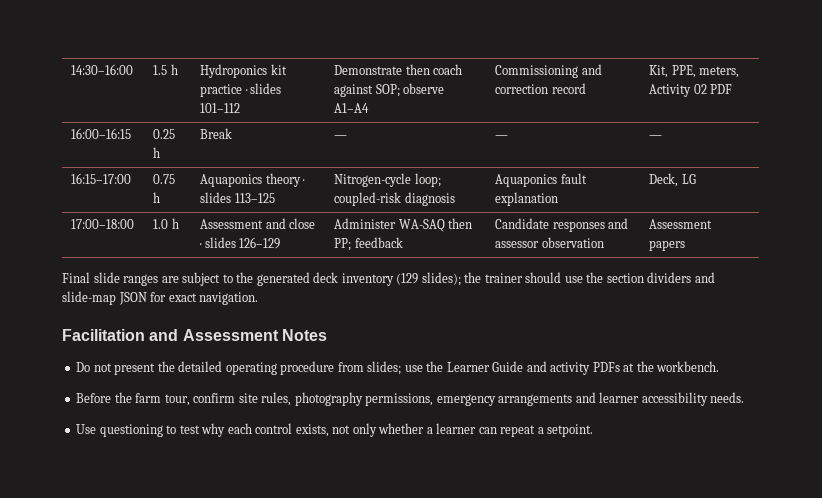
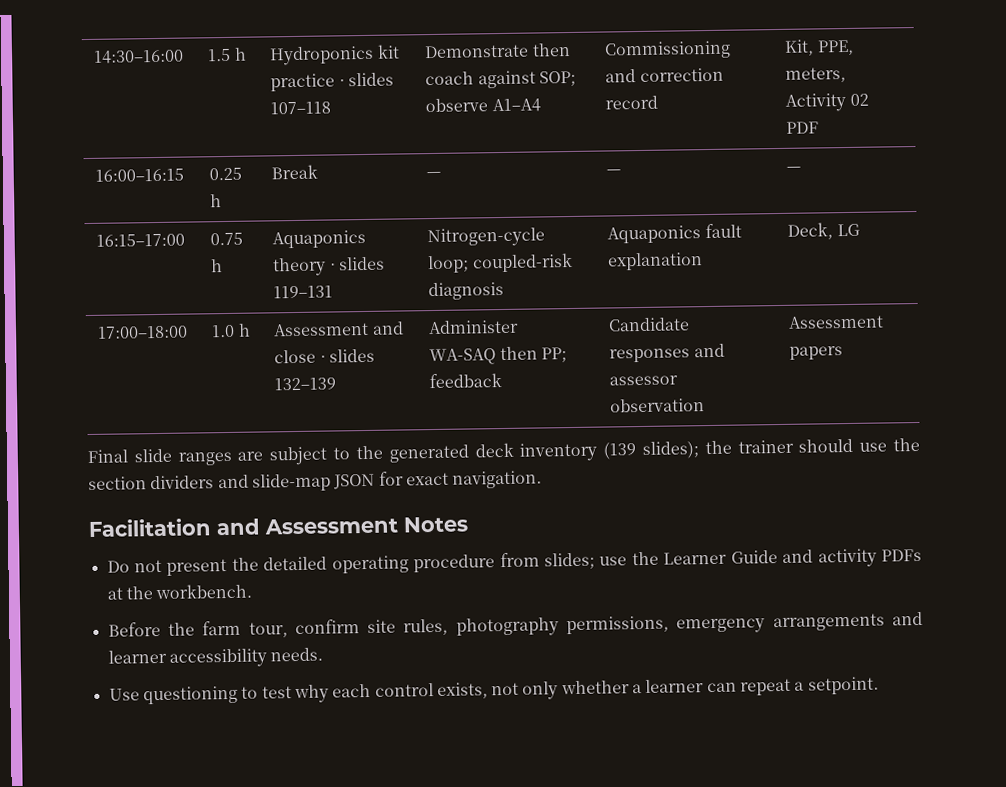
[200,103,241,113] 101–112 -> [270,101,332,115] 107–118
[234,193,275,203] 113–125 -> [273,285,334,299] 119–131
[239,237,281,249] 126–129 -> [274,377,337,391] 132–139
[396,273,419,285] (129 -> [603,442,637,460] (139

